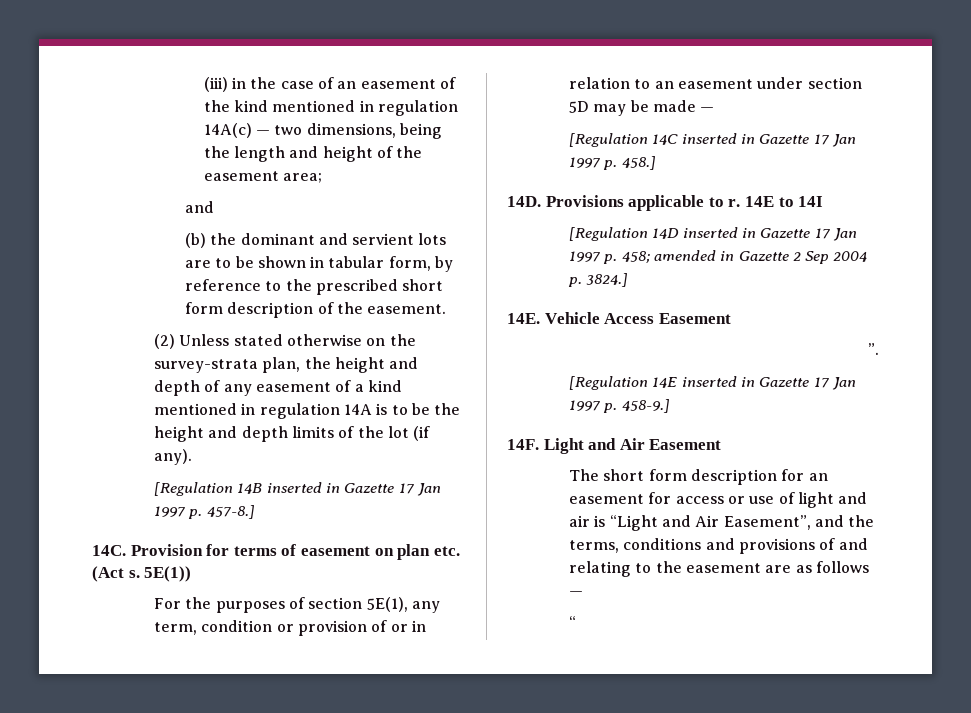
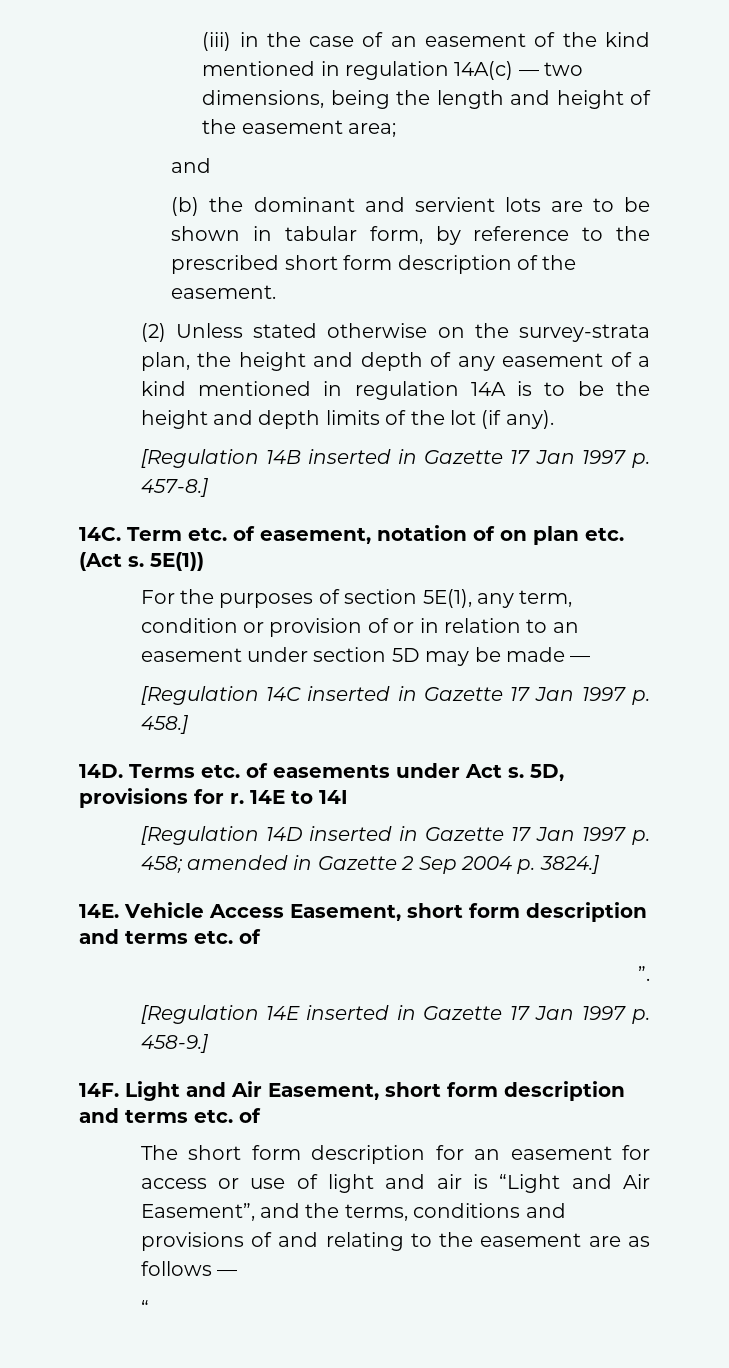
[130,544,370,556] Provision for terms of easement -> [127,525,495,544] Term etc. of easement, notation of
[545,195,724,211] Provisions applicable to -> [129,763,564,781] [79,788,224,808] Terms etc. of easements under Act s. 5D, provisions for
[658,313,731,324] Easement -> [290,902,647,922] [79,929,261,944] Easement, short form description and terms etc. of
[649,439,722,450] Easement -> [268,1081,625,1101] [79,1108,261,1123] Easement, short form description and terms etc. of

